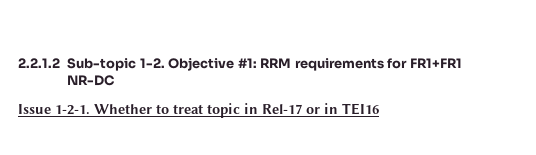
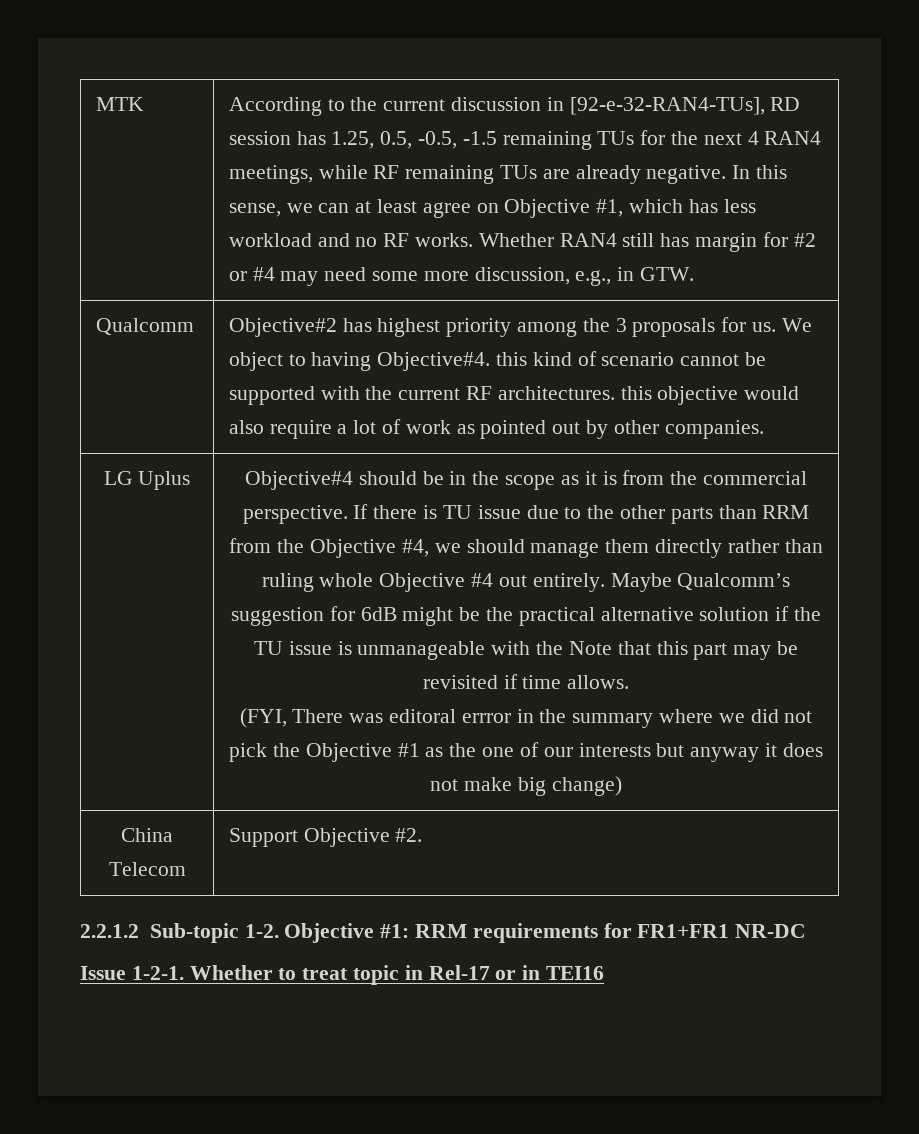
(18, 63) none -> [95,97,144,111] [228,97,801,116] [228,130,822,150] [228,165,787,184] [228,199,756,218] [228,232,816,252] [228,267,694,286] [95,318,194,335] [228,317,812,337] [228,351,766,371] [228,386,800,405] [228,419,764,439] [103,471,191,490] [245,470,807,490] [242,504,810,524] [229,538,823,558] [261,573,791,592] [230,606,822,626] [254,641,798,660] [422,674,630,689] [239,708,813,728] [229,742,823,762] [430,776,622,796] [121,828,173,842] [108,862,186,876] [228,828,423,847] MTK | According to the current discussion in [92-e-32-RAN4-TUs], RD session has 1.25, 0.5, -0.5, -1.5 remaining TUs for the next 4 RAN4 meetings, while RF remaining TUs are already negative. In this sense, we can at least agree on Objective #1, which has less workload and no RF works. Whether RAN4 still has margin for #2 or #4 may need some more discussion, e.g., in GTW. // Qualcomm | Objective#2 has highest priority among the 3 proposals for us. We object to having Objective#4. this kind of scenario cannot be supported with the current RF architectures. this objective would also require a lot of work as pointed out by other companies. // LG Uplus | Objective#4 should be in the scope as it is from the commercial perspective. If there is TU issue due to the other parts than RRM from the Objective #4, we should manage them directly rather than ruling whole Objective #4 out entirely. Maybe Qualcomm’s suggestion for 6dB might be the practical alternative solution if the TU issue is unmanageable with the Note that this part may be revisited if time allows. // (FYI, There was editoral errror in the summary where we did not pick the Objective #1 as the one of our interests but anyway it does not make big change) // China Telecom | Support Objective #2. //

